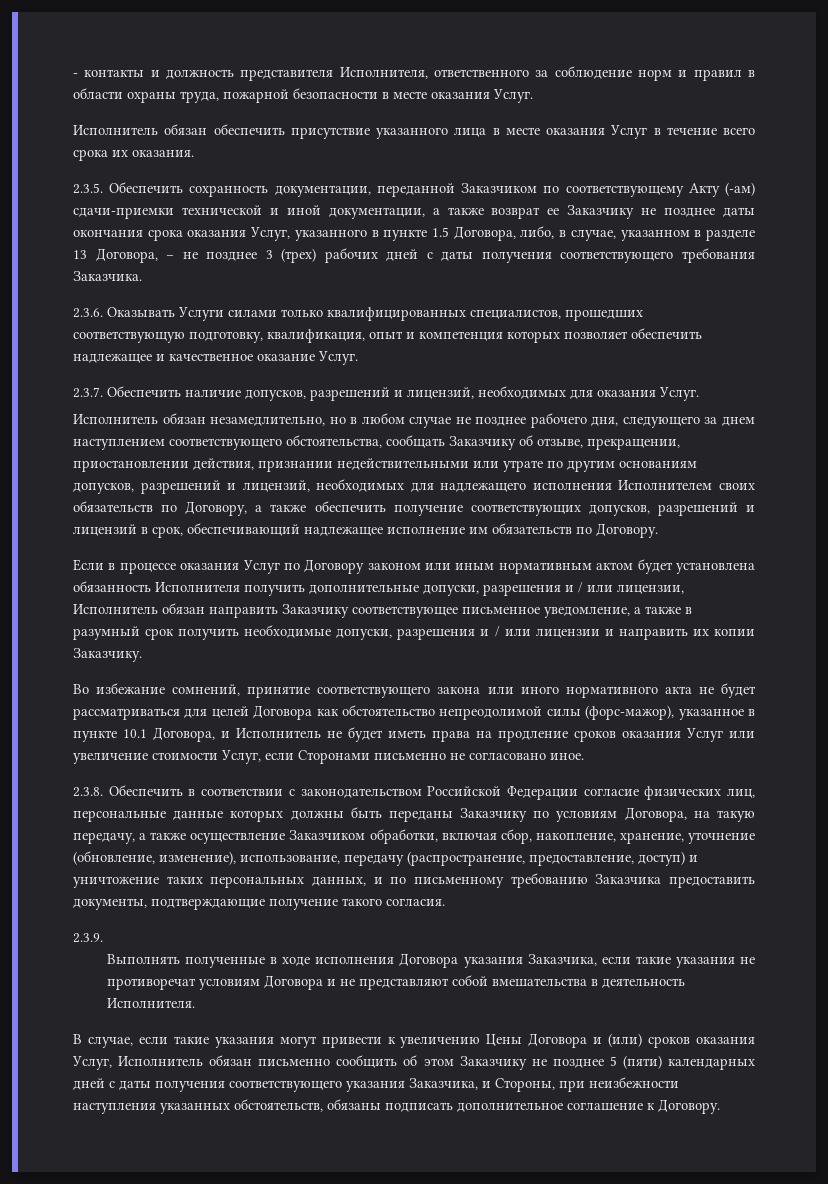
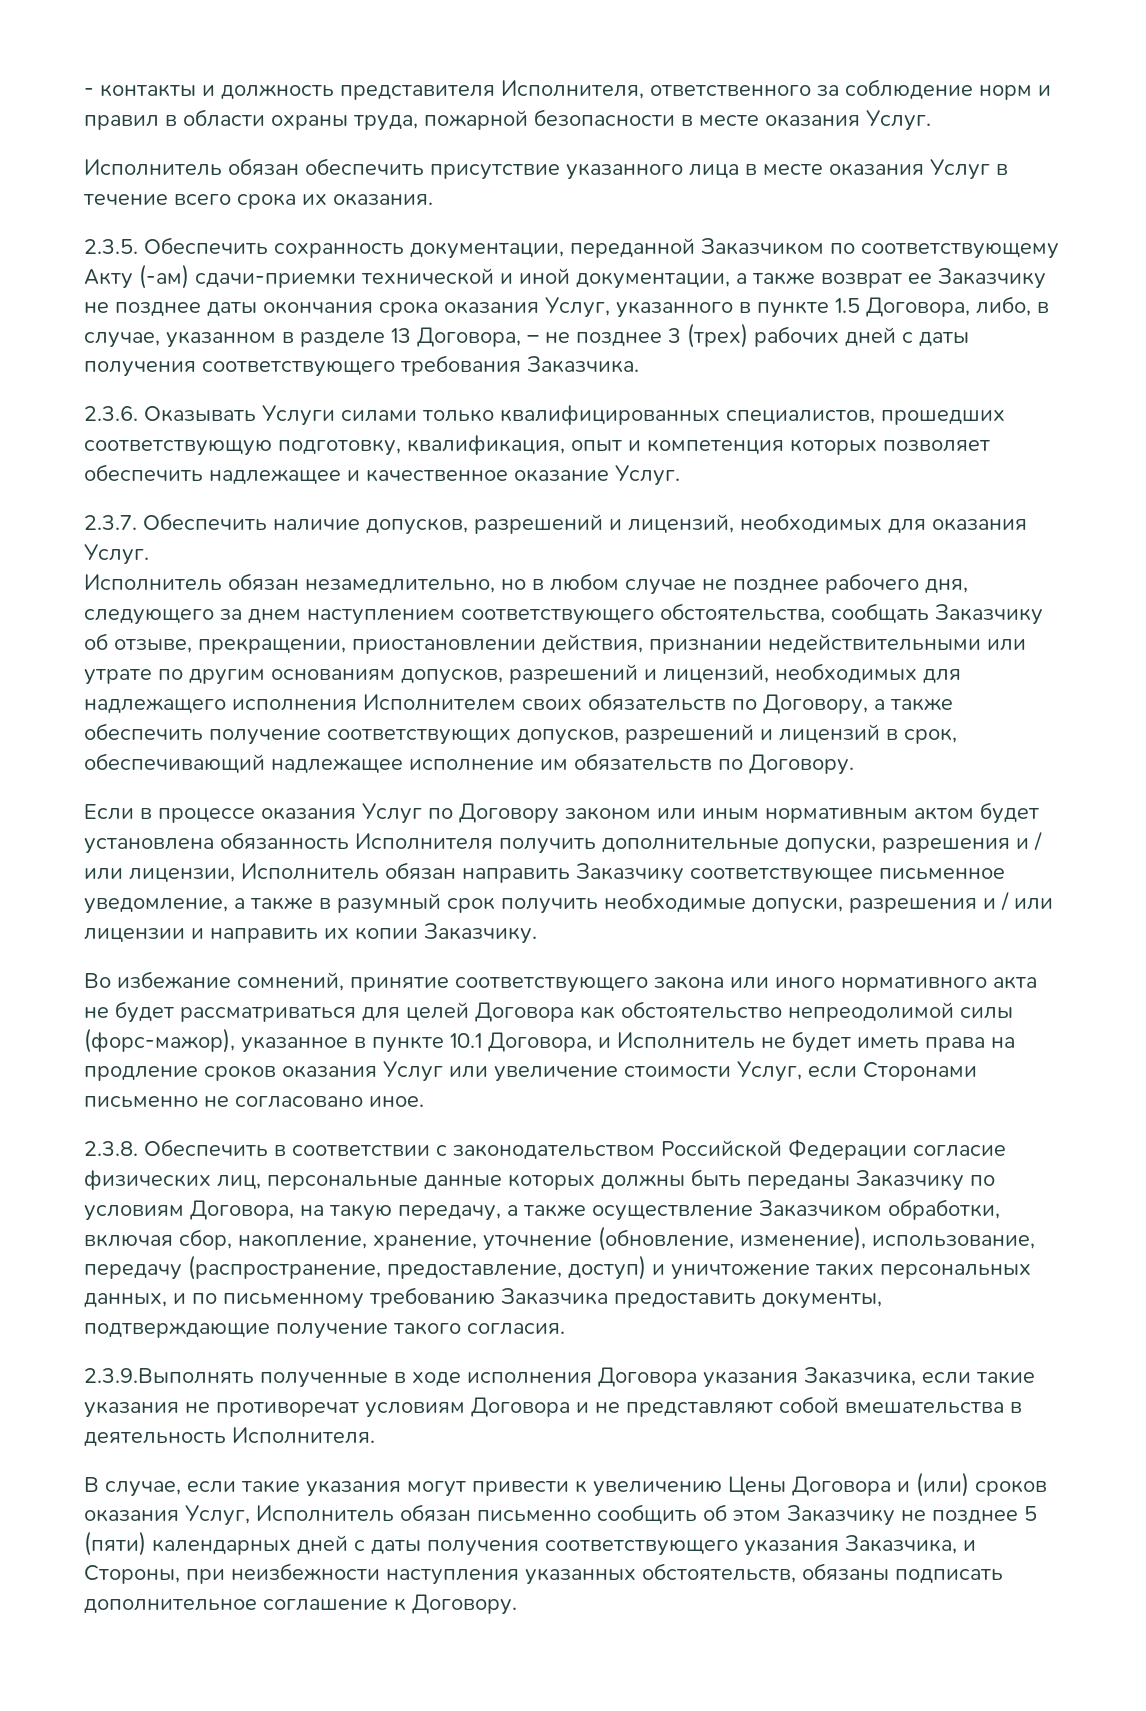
[73,933,103,943] [107,954,181,964] 2.3.9. // Выполнять -> [84,1368,254,1384] 2.3.9.Выполнять

